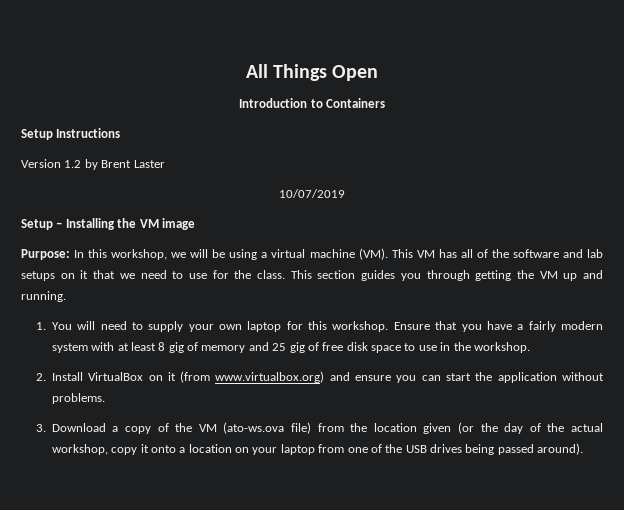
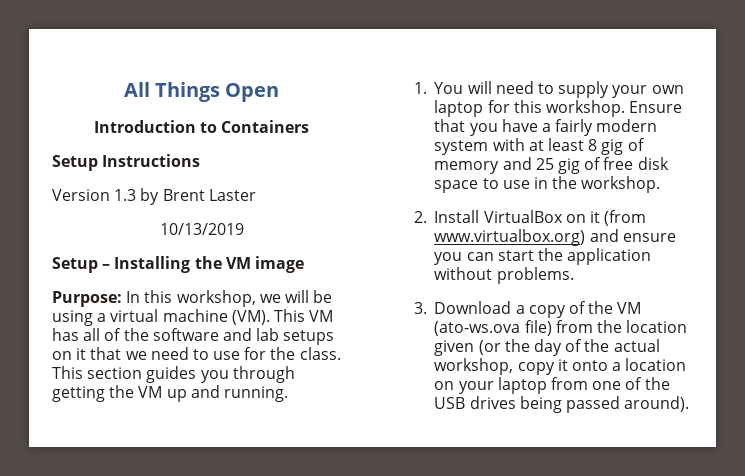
[64,160,82,168] 1.2 -> [114,189,137,201] 1.3
[279,189,345,198] 10/07/2019 -> [159,223,244,235] 10/13/2019

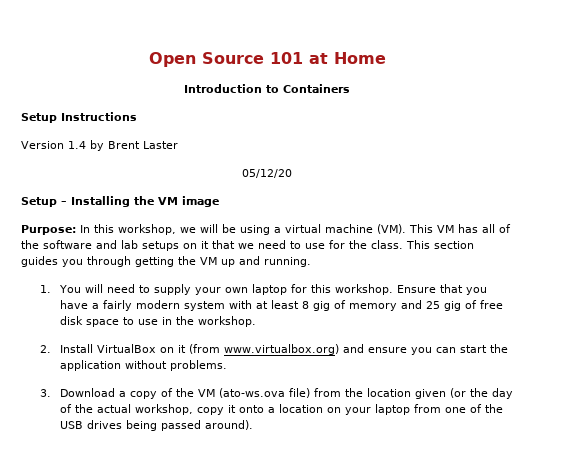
[123,82,220,102] All Things -> (148, 59) none
(280, 92) none -> [201,52,386,64] Source 101 at Home
[114,189,137,201] 1.3 -> [68,141,86,149] 1.4
[159,223,244,235] 10/13/2019 -> [242,169,292,178] 05/12/20

